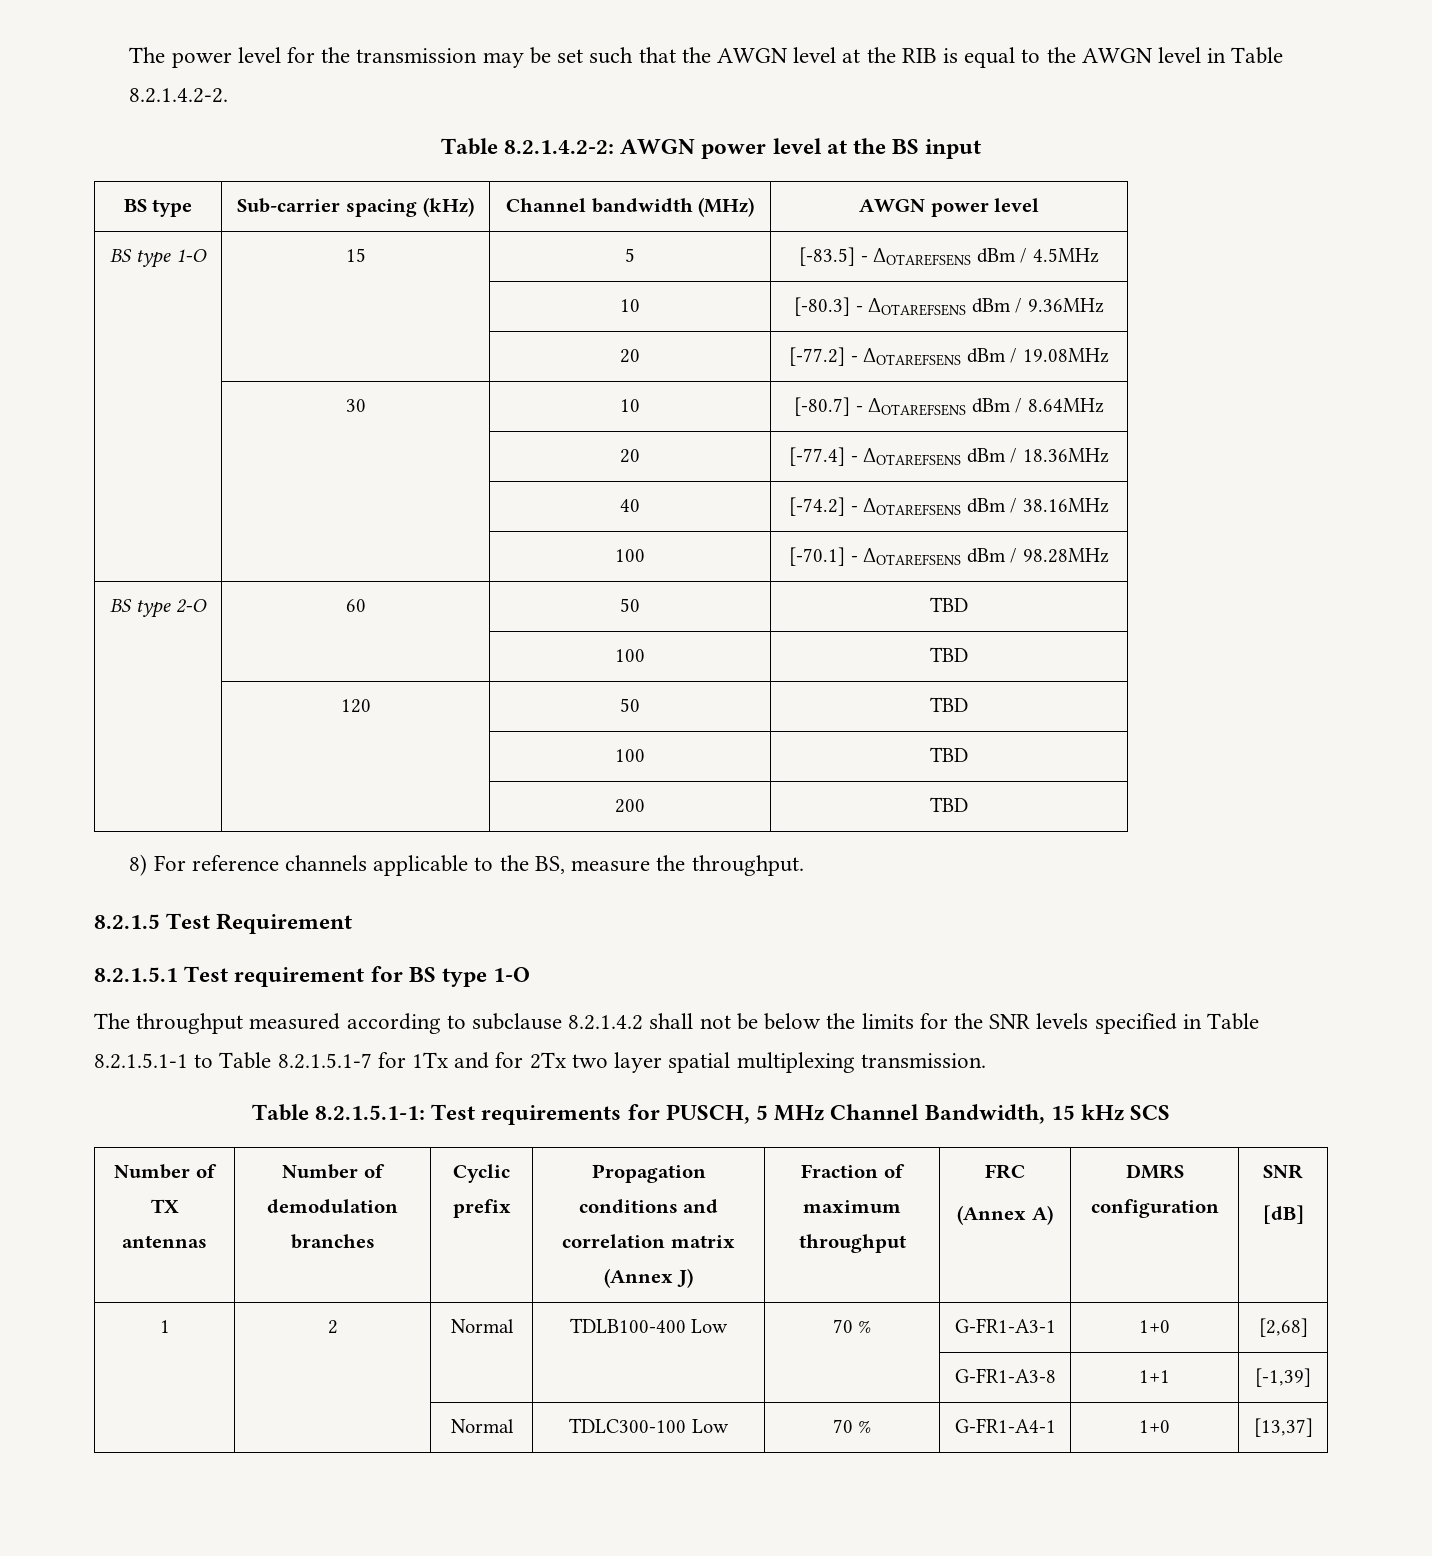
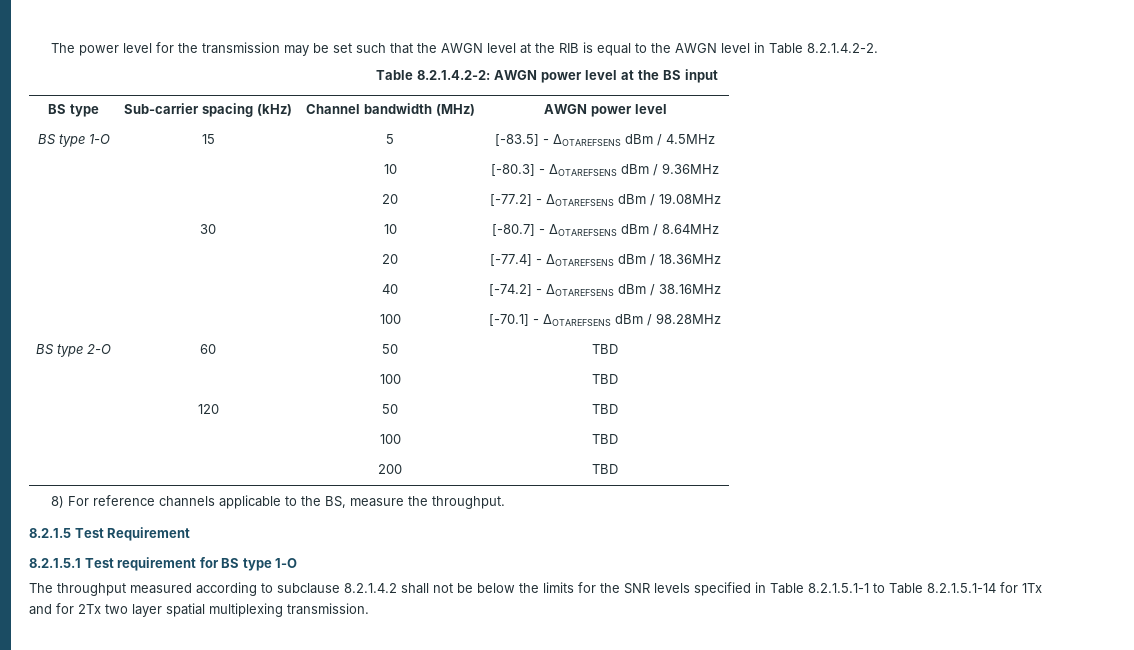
[277,1053,372,1069] 8.2.1.5.1-7 -> [927,583,996,593] 8.2.1.5.1-14
[251,1104,1171,1125] [114,1164,217,1179] [150,1199,179,1213] [122,1235,207,1248] [282,1164,385,1179] [267,1199,398,1213] [290,1234,375,1249] [453,1164,510,1183] [452,1199,511,1218] [591,1164,706,1183] [578,1199,719,1213] [562,1234,735,1248] [604,1268,693,1288] [801,1164,905,1178] [803,1200,901,1213] [798,1234,906,1253] [985,1164,1025,1179] [957,1205,1053,1225] [1125,1164,1184,1179] [1090,1199,1219,1218] [1263,1164,1303,1179] [1262,1205,1304,1224] [159,1320,170,1333] [327,1320,338,1334] [450,1319,514,1333] [569,1318,729,1333] [832,1319,872,1333] [954,1318,1056,1333] [1139,1320,1170,1333] [1258,1318,1308,1337] [954,1368,1056,1383] [1139,1370,1170,1383] [1255,1368,1311,1387] [450,1419,514,1433] [569,1418,729,1433] [832,1419,872,1433] [954,1418,1056,1433] [1139,1420,1170,1433] [1253,1418,1313,1437] // Table 8.2.1.5.1-1: Test requirements for PUSCH, 5 MHz Channel Bandwidth, 15 kHz SCS // Number of TX antennas | Number of demodulation branches | Cyclic prefix | Propagation conditions and correlation matrix (Annex J) | Fraction of maximum throughput | FRC // (Annex A) | DMRS configuration | SNR // [dB] // 1 | 2 | Normal | TDLB100-400 Low | 70 % | G-FR1-A3-1 | 1+0 | [2,68] // | | | | | G-FR1-A3-8 | 1+1 | [-1,39] // | | Normal | TDLC300-100 Low | 70 % | G-FR1-A4-1 | 1+0 | [13,37] -> (369, 609) none

